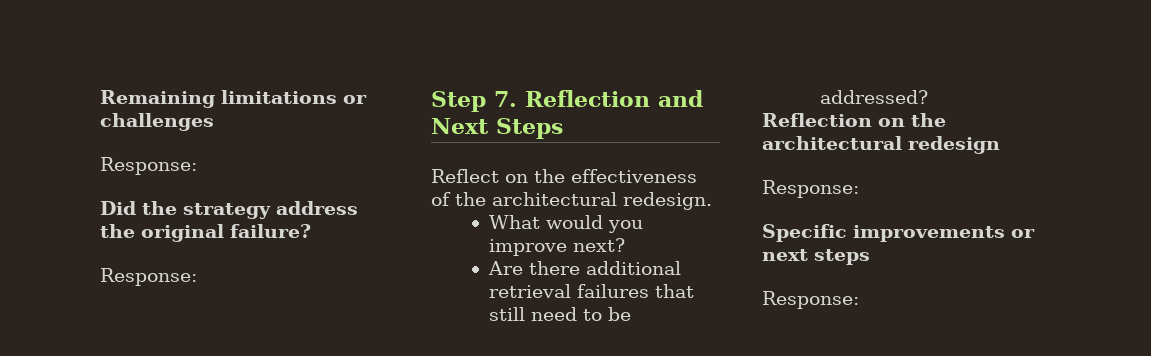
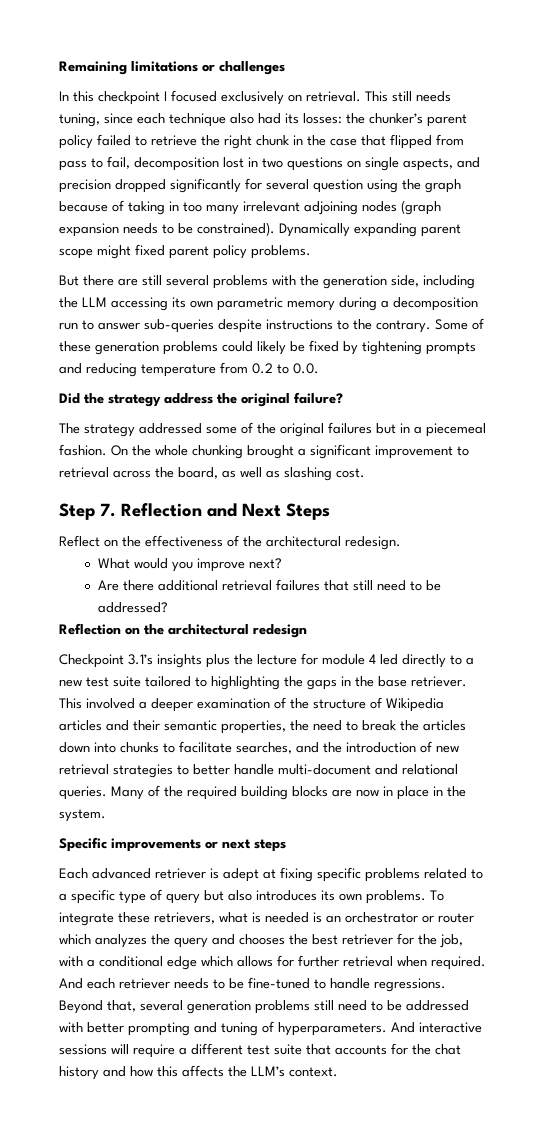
[100,157,197,175] Response: -> [59,90,451,105] [59,113,467,127] [59,134,464,149] [59,156,480,171] [59,178,461,193] [59,200,441,215] [59,222,461,237] [59,244,311,259] [59,275,475,289] [59,297,478,311] [59,318,484,333] [59,340,476,355] [59,362,319,377] In this checkpoint I focused exclusively on retrieval. This still needs tuning, since each technique also had its losses: the chunker’s parent policy failed to retrieve the right chunk in the case that flipped from pass to fail, decomposition lost in two questions on single aspects, and precision dropped significantly for several question using the graph because of taking in too many irrelevant adjoining nodes (graph expansion needs to be constrained). Dynamically expanding parent scope might fixed parent policy problems. // But there are still several problems with the generation side, including the LLM accessing its own parametric memory during a decomposition run to answer sub-queries despite instructions to the contrary. Some of these generation problems could likely be fixed by tightening prompts and reducing temperature from 0.2 to 0.0.
[100,268,197,286] Response: -> [59,422,486,437] [59,444,469,459] [59,467,365,481] The strategy addressed some of the original failures but in a piecemeal fashion. On the whole chunking brought a significant improvement to retrieval across the board, as well as slashing cost.
[762,180,859,198] Response: -> [59,653,474,668] [59,676,467,690] [59,697,444,712] [59,720,466,734] [59,741,459,754] [59,764,458,778] [59,785,466,800] [59,809,106,822] Checkpoint 3.1’s insights plus the lecture for module 4 led directly to a new test suite tailored to highlighting the gaps in the base retriever. This involved a deeper examination of the structure of Wikipedia articles and their semantic properties, the need to break the articles down into chunks to facilitate searches, and the introduction of new retrieval strategies to better handle multi-document and relational queries. Many of the required building blocks are now in place in the system.
[762,291,859,309] Response: -> [59,867,483,882] [59,889,444,904] [59,912,474,926] [59,933,463,948] [59,955,486,970] [59,977,446,992] [59,1000,469,1014] [59,1021,482,1036] [59,1043,461,1058] [59,1065,338,1080] Each advanced retriever is adept at fixing specific problems related to a specific type of query but also introduces its own problems. To integrate these retrievers, what is needed is an orchestrator or router which analyzes the query and chooses the best retriever for the job, with a conditional edge which allows for further retrieval when required. And each retriever needs to be fine-tuned to handle regressions. Beyond that, several generation problems still need to be addressed with better prompting and tuning of hyperparameters. And interactive sessions will require a different test suite that accounts for the chat history and how this affects the LLM’s context.

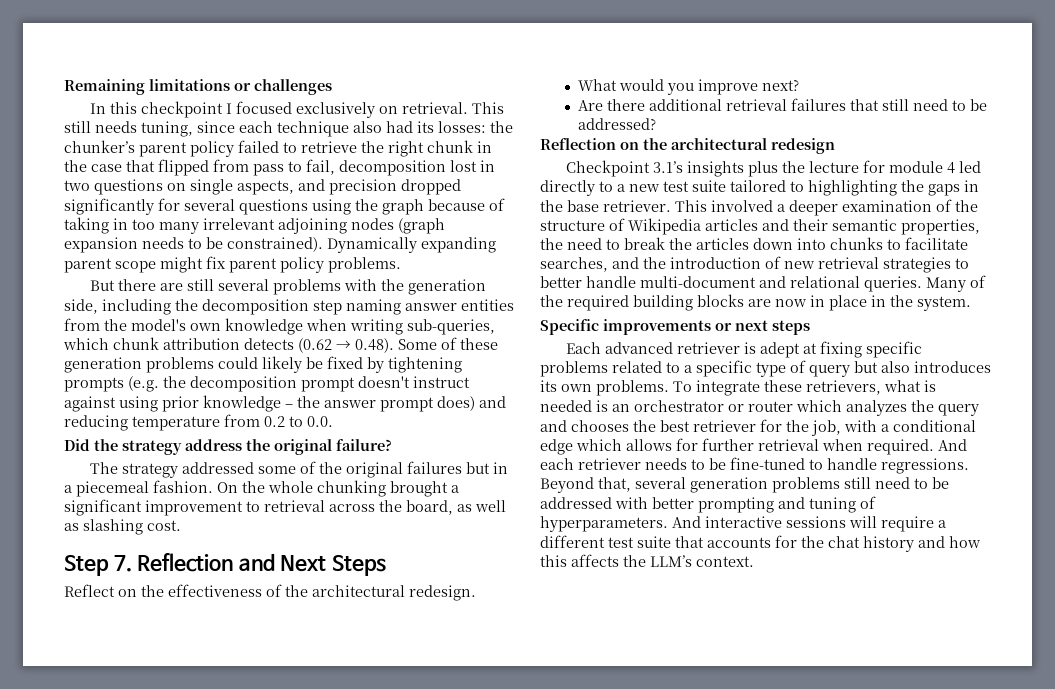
[313,179,363,193] question -> [239,199,308,215] questions
[135,244,165,256] fixed -> [206,256,226,269] fix
[82,297,478,311] [59,319,431,333] LLM accessing its own parametric memory during a decomposition run to answer sub-queries despite instructions to the contrary. -> [202,299,514,315] [64,318,495,335] [63,337,394,353] decomposition step naming answer entities from the model's own knowledge when writing sub-queries, which chunk attribution detects (0.62 → 0.48).
(476, 348) none -> [128,376,470,392] [64,395,475,412] (e.g. the decomposition prompt doesn't instruct against using prior knowledge – the answer prompt does)

